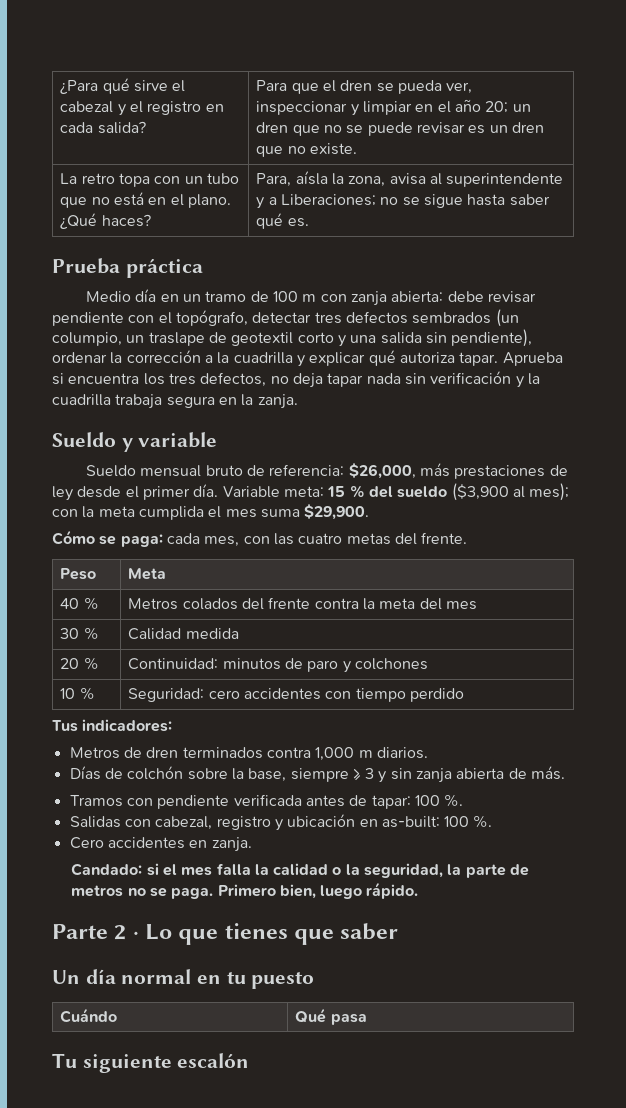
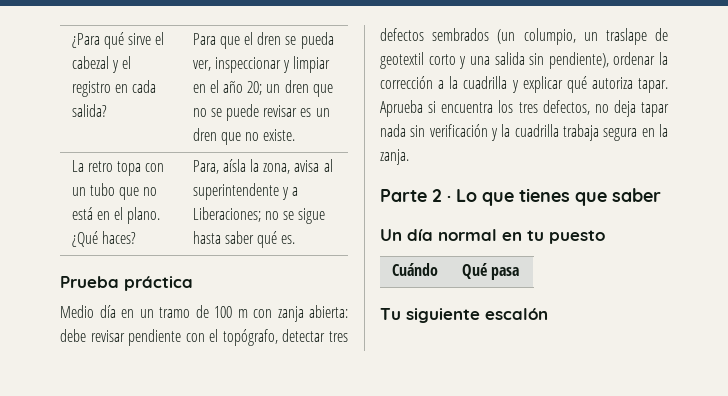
[52,432,218,452] [86,463,568,479] [52,483,570,501] [52,504,370,520] [52,530,468,547] [60,568,97,580] [128,568,167,580] [60,597,99,610] [128,597,477,610] [60,627,99,640] [128,628,239,640] [60,657,99,670] [128,658,428,673] [60,687,95,700] [128,688,464,702] [52,719,173,732] [69,747,428,761] [69,766,566,783] [69,794,464,809] [69,814,493,831] [69,837,252,852] [71,863,530,878] [71,882,419,899] // Sueldo y variable // Sueldo mensual bruto de referencia: $26,000, más prestaciones de ley desde el primer día. Variable meta: 15 % del sueldo ($3,900 al mes); con la meta cumplida el mes suma $29,900. // Cómo se paga: cada mes, con las cuatro metas del frente. // Peso | Meta // 40 % | Metros colados del frente contra la meta del mes // 30 % | Calidad medida // 20 % | Continuidad: minutos de paro y colchones // 10 % | Seguridad: cero accidentes con tiempo perdido // Tus indicadores: // Metros de dren terminados contra 1,000 m diarios. // Días de colchón sobre la base, siempre ≥ 3 y sin zanja abierta de más. // Tramos con pendiente verificada antes de tapar: 100 %. // Salidas con cabezal, registro y ubicación en as-built: 100 %. // Cero accidentes en zanja. // Candado: si el mes falla la calidad o la seguridad, la parte de metros no se paga. Primero bien, luego rápido. -> (409, 157) none

